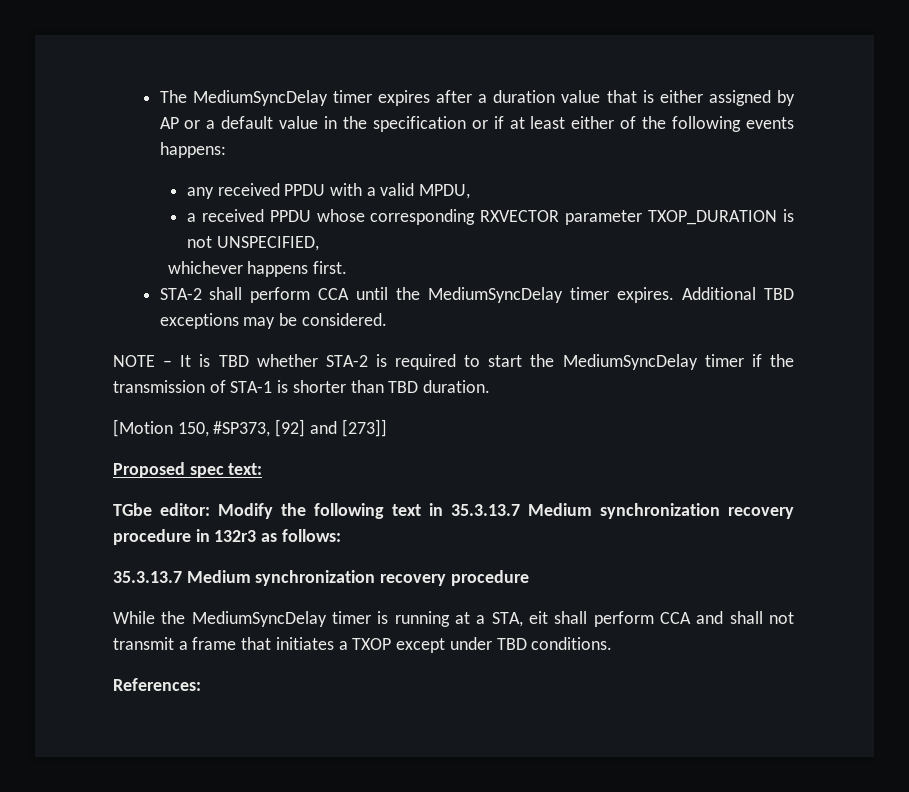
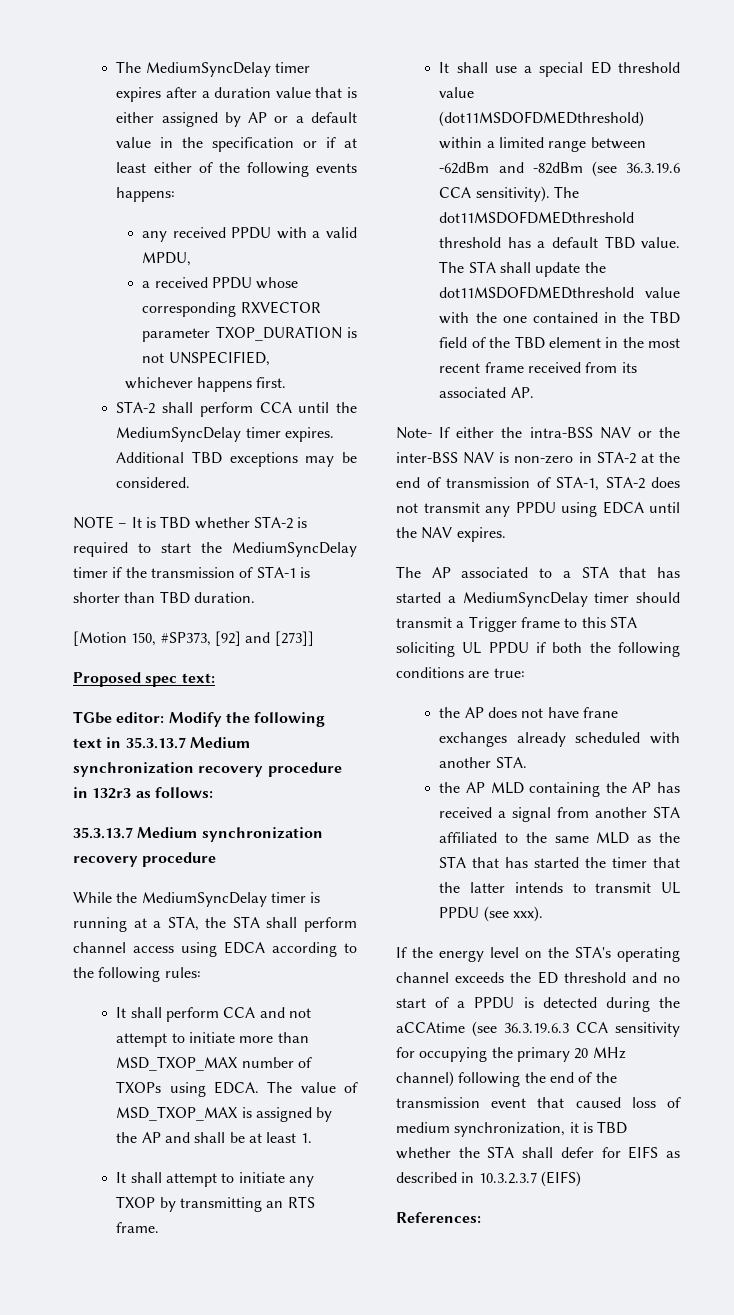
[528,611,794,627] [113,637,613,653] eit shall perform CCA and shall not transmit a frame that initiates a TXOP except under TBD conditions. -> [205,916,357,932] [73,941,357,957] [73,967,201,982] [116,1007,312,1022] [116,1032,309,1047] [116,1056,313,1071] [116,1081,359,1097] [116,1106,333,1122] [116,1132,312,1143] [116,1172,315,1187] [116,1196,315,1212] [116,1222,160,1233] [439,61,680,77] [439,87,475,98] [439,111,645,127] [439,137,646,152] [439,161,680,177] [439,186,580,202] [439,211,635,224] [439,236,680,249] [439,261,606,277] [439,286,680,299] [439,311,680,324] [439,336,680,349] [439,362,637,373] [439,387,534,398] [396,427,680,439] [396,451,680,464] [396,476,680,491] [396,501,680,517] [396,527,506,542] [396,566,680,578] [396,592,680,607] [396,616,637,632] [396,642,680,657] [396,667,525,678] [439,707,619,718] [439,732,680,747] [439,756,527,768] [439,782,680,797] [439,806,680,822] [439,832,680,844] [439,856,680,868] [439,882,680,894] [439,906,544,922] [396,946,680,962] [396,971,680,984] [396,997,680,1012] [396,1021,680,1037] [396,1047,626,1062] [396,1071,617,1087] [396,1097,681,1108] [396,1121,628,1137] [396,1146,680,1159] [396,1171,581,1187] the STA shall perform channel access using EDCA according to the following rules: // It shall perform CCA and not attempt to initiate more than MSD_TXOP_MAX number of TXOPs using EDCA. The value of MSD_TXOP_MAX is assigned by the AP and shall be at least 1. // It shall attempt to initiate any TXOP by transmitting an RTS frame. // It shall use a special ED threshold value (dot11MSDOFDMEDthreshold) within a limited range between -62dBm and -82dBm (see 36.3.19.6 CCA sensitivity). The dot11MSDOFDMEDthreshold threshold has a default TBD value. The STA shall update the dot11MSDOFDMEDthreshold value with the one contained in the TBD field of the TBD element in the most recent frame received from its associated AP. // Note- If either the intra-BSS NAV or the inter-BSS NAV is non-zero in STA-2 at the end of transmission of STA-1, STA-2 does not transmit any PPDU using EDCA until the NAV expires. // The AP associated to a STA that has started a MediumSyncDelay timer should transmit a Trigger frame to this STA soliciting UL PPDU if both the following conditions are true: // the AP does not have frane exchanges already scheduled with another STA. // the AP MLD containing the AP has received a signal from another STA affiliated to the same MLD as the STA that has started the timer that the latter intends to transmit UL PPDU (see xxx). // If the energy level on the STA's operating channel exceeds the ED threshold and no start of a PPDU is detected during the aCCAtime (see 36.3.19.6.3 CCA sensitivity for occupying the primary 20 MHz channel) following the end of the transmission event that caused loss of medium synchronization, it is TBD whether the STA shall defer for EIFS as described in 10.3.2.3.7 (EIFS)

